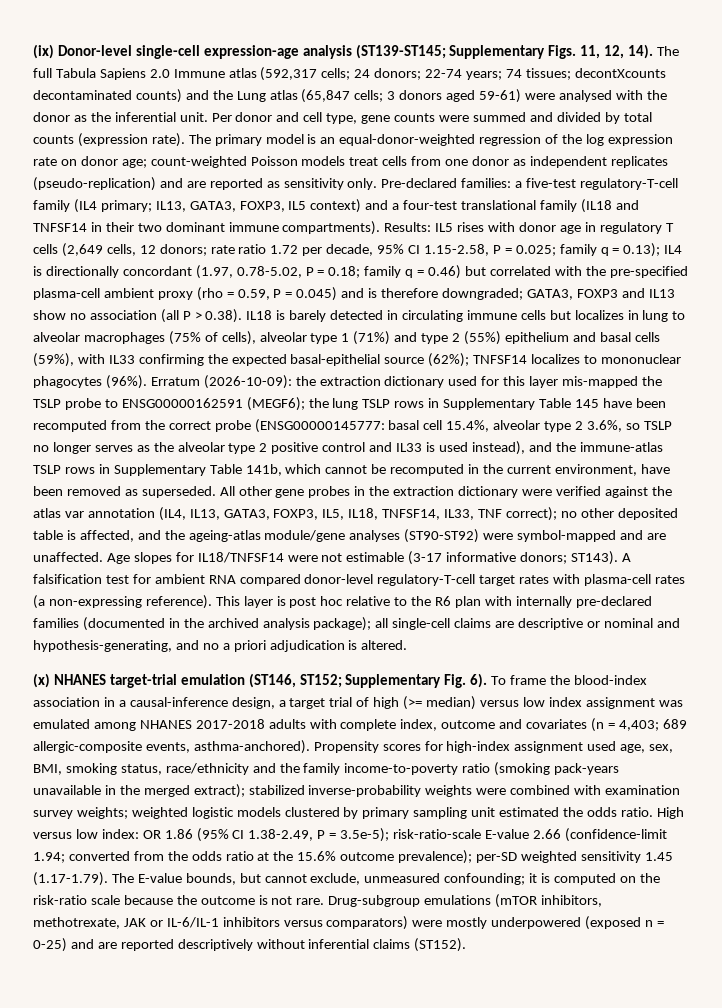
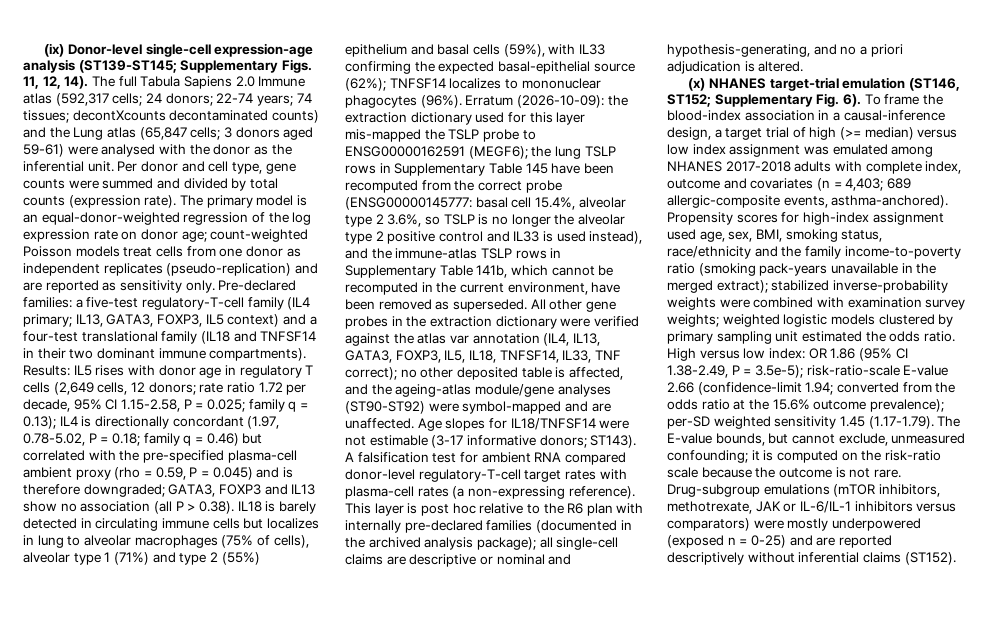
(672, 425) none -> [478,214,489,225] is
[94,445,150,452] serves as -> (551, 220) none

